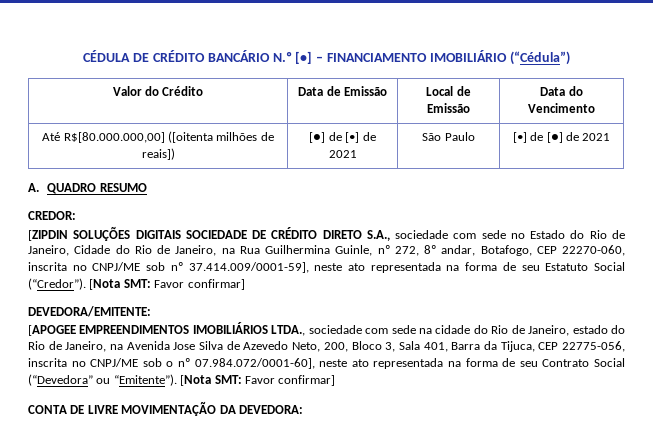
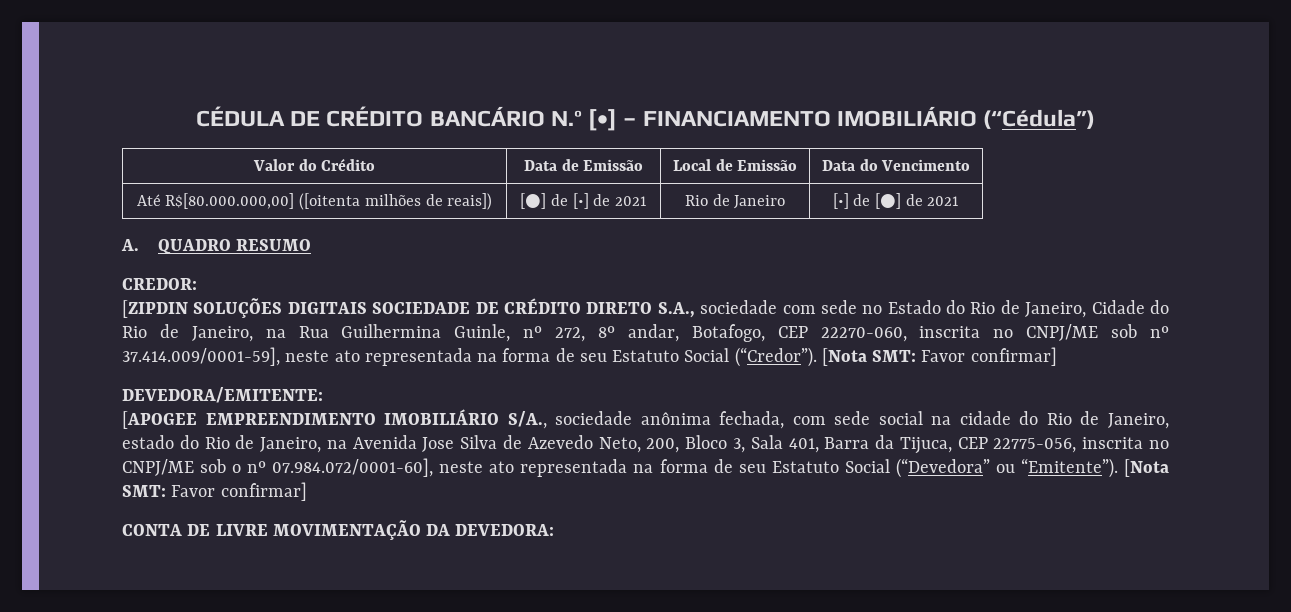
[422,132,475,141] São Paulo -> [684,194,786,209] Rio de Janeiro
[79,322,416,336] EMPREENDIMENTOS IMOBILIÁRIOS LTDA., sociedade com sede -> [205,409,923,429] EMPREENDIMENTO IMOBILIÁRIO S/A., sociedade anônima fechada, com sede social
[542,359,590,367] Contrato -> [771,461,839,473] Estatuto

